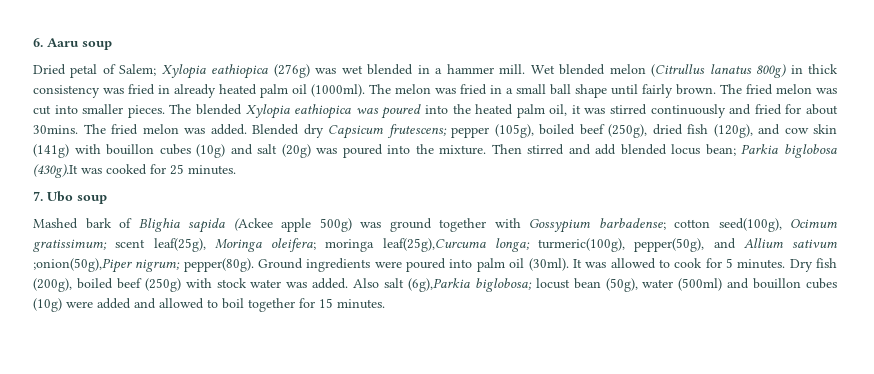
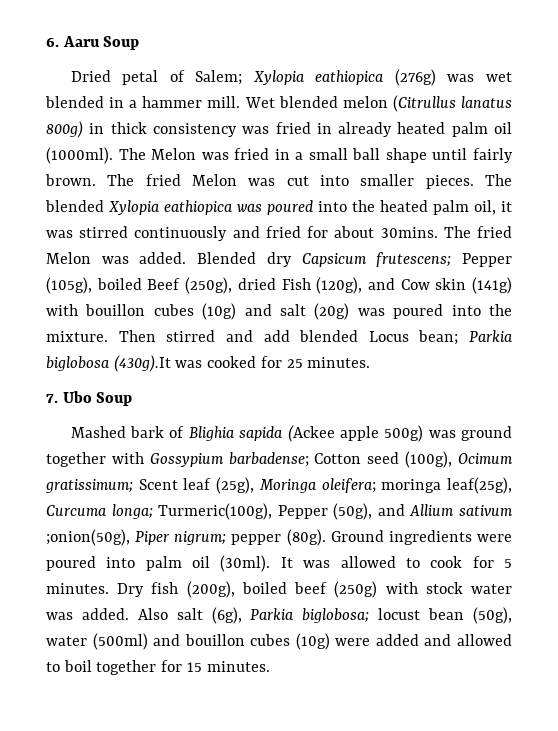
[82,41,112,50] soup -> [103,36,140,50] Soup
[395,84,431,94] melon -> [151,148,197,160] Melon
[776,84,812,94] melon -> [192,174,237,186] Melon
[142,124,179,134] melon -> [46,252,91,264] Melon
[451,127,489,138] pepper -> [462,253,512,267] Pepper
[579,124,605,135] beef -> [147,278,181,290] Beef
[687,124,708,134] fish -> [281,278,311,290] Fish
[784,128,809,134] cow -> [400,279,430,290] Cow
[671,144,701,155] locus -> [368,331,409,342] Locus
[77,195,107,204] soup -> [96,392,133,406] Soup
[674,218,837,232] [33,238,837,252] [33,258,254,273] cotton seed(100g), Ocimum gratissimum; scent leaf(25g), Moringa oleifera; moringa leaf(25g),Curcuma longa; turmeric(100g), pepper(50g), and Allium sativum ;onion(50g),Piper nigrum; pepper(80g). -> [314,451,513,468] [45,477,512,494] [46,503,513,520] [46,529,326,546] Cotton seed (100g), Ocimum gratissimum; Scent leaf (25g), Moringa oleifera; moringa leaf(25g), Curcuma longa; Turmeric(100g), Pepper (50g), and Allium sativum ;onion(50g), Piper nigrum; pepper (80g).
[407,278,470,292] (6g),Parkia -> [211,607,295,624] (6g), Parkia

